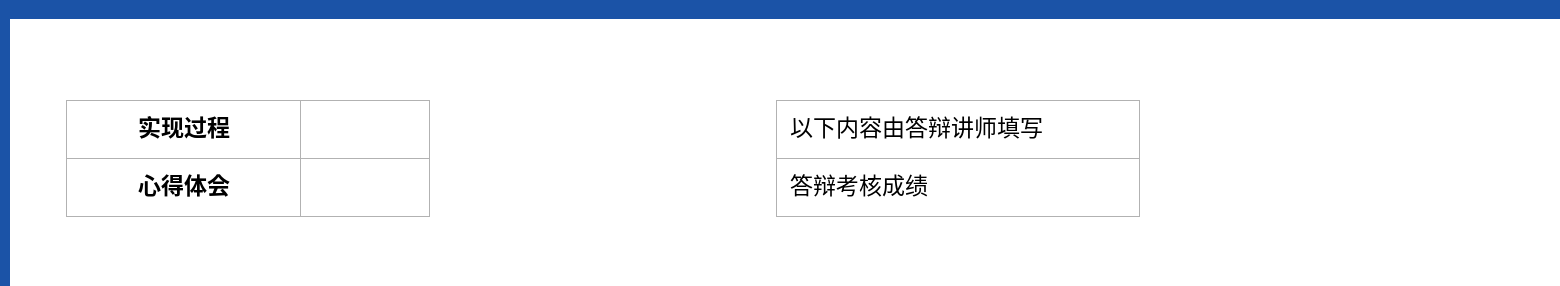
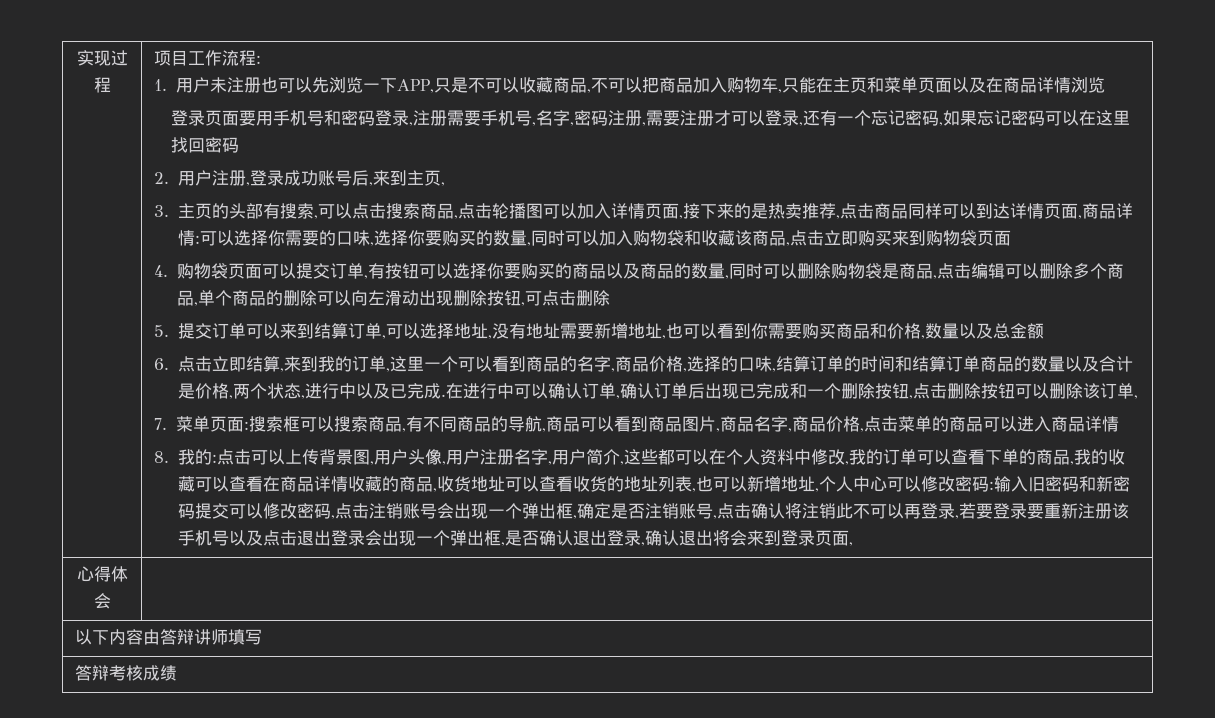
(230, 127) none -> [154,50,262,66] [154,77,1105,93] [170,110,1130,126] [170,137,239,153] [154,170,445,186] [154,203,1133,219] [177,230,1011,246] [154,263,1124,279] [176,290,610,306] [154,323,1044,339] [154,356,1133,372] [177,383,1138,399] [154,416,1119,432] [154,449,1125,465] [177,476,1130,492] [177,503,1129,519] [177,530,853,546] 项目工作流程: // 1.用户未注册也可以先浏览一下APP,只是不可以收藏商品,不可以把商品加入购物车,只能在主页和菜单页面以及在商品详情浏览 // 登录页面要用手机号和密码登录,注册需要手机号,名字,密码注册,需要注册才可以登录,还有一个忘记密码,如果忘记密码可以在这里找回密码 // 2.用户注册,登录成功账号后,来到主页, // 3.主页的头部有搜索,可以点击搜索商品,点击轮播图可以加入详情页面,接下来的是热卖推荐,点击商品同样可以到达详情页面,商品详情:可以选择你需要的口味,选择你要购买的数量,同时可以加入购物袋和收藏该商品,点击立即购买来到购物袋页面 // 4.购物袋页面可以提交订单,有按钮可以选择你要购买的商品以及商品的数量,同时可以删除购物袋是商品,点击编辑可以删除多个商品,单个商品的删除可以向左滑动出现删除按钮,可点击删除 // 5.提交订单可以来到结算订单,可以选择地址,没有地址需要新增地址,也可以看到你需要购买商品和价格,数量以及总金额 // 6.点击立即结算,来到我的订单,这里一个可以看到商品的名字,商品价格,选择的口味,结算订单的时间和结算订单商品的数量以及合计是价格,两个状态,进行中以及已完成.在进行中可以确认订单,确认订单后出现已完成和一个删除按钮,点击删除按钮可以删除该订单, // 7.菜单页面:搜索框可以搜索商品,有不同商品的导航,商品可以看到商品图片,商品名字,商品价格,点击菜单的商品可以进入商品详情 // 8.我的:点击可以上传背景图,用户头像,用户注册名字,用户简介,这些都可以在个人资料中修改,我的订单可以查看下单的商品,我的收藏可以查看在商品详情收藏的商品,收货地址可以查看收货的地址列表,也可以新增地址,个人中心可以修改密码:输入旧密码和新密码提交可以修改密码,点击注销账号会出现一个弹出框,确定是否注销账号,点击确认将注销此不可以再登录,若要登录要重新注册该手机号以及点击退出登录会出现一个弹出框,是否确认退出登录,确认退出将会来到登录页面,

